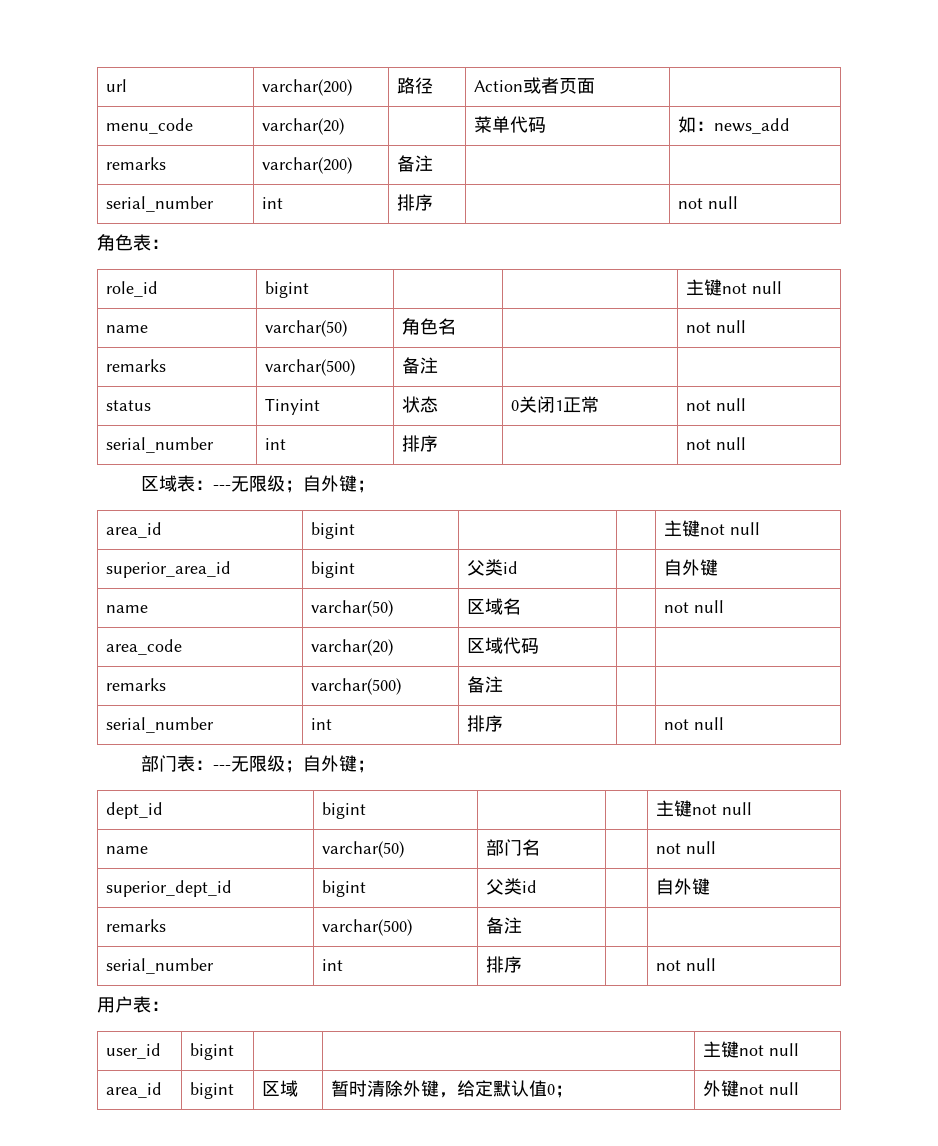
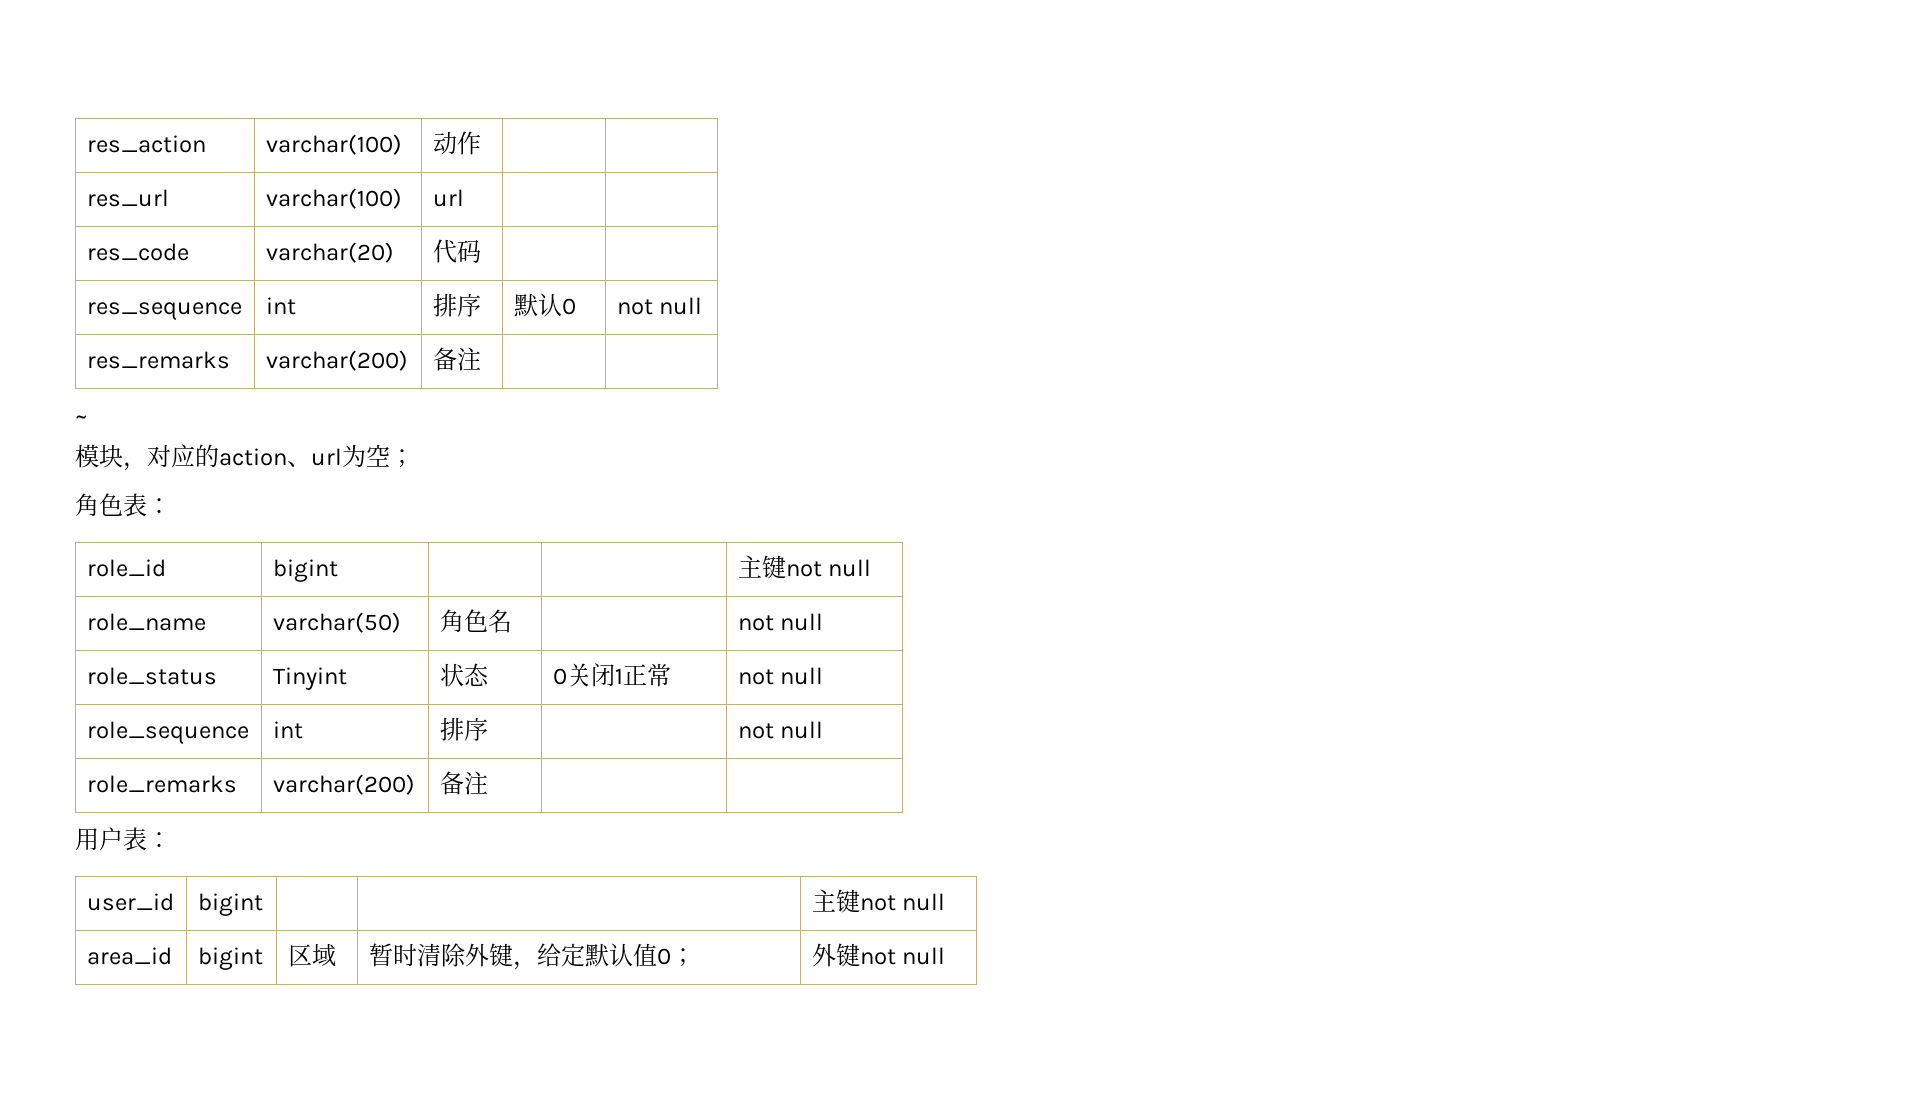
[106,79,128,92] [262,79,353,96] [397,77,434,94] [474,77,596,94] [106,118,194,134] [262,118,345,135] [474,116,547,133] [678,116,791,134] [106,157,167,170] [262,157,353,174] [397,155,434,172] [106,196,215,212] [262,197,284,209] [397,194,434,211] [678,196,739,209] url | varchar(200) | 路径 | Action或者页面 | // menu_code | varchar(20) | | 菜单代码 | 如：news_add // remarks | varchar(200) | 备注 | | // serial_number | int | 排序 | | not null -> [86,135,206,153] [265,134,402,155] [432,131,481,155] [86,189,169,207] [265,188,402,209] [432,189,464,207] [86,243,189,261] [265,242,394,263] [432,239,481,263] [86,302,242,320] [265,297,296,315] [432,293,481,317] [513,293,576,317] [616,297,703,315] [86,351,230,369] [265,350,408,371] [432,347,481,371] [75,415,88,424] [75,444,414,471] res_action | varchar(100) | 动作 | | // res_url | varchar(100) | url | | // res_code | varchar(20) | 代码 | | // res_sequence | int | 排序 | 默认0 | not null // res_remarks | varchar(200) | 备注 | | // ~ // 模块，对应的action、url为空；
[106,325,149,333] name -> [86,613,206,631] role_name
[106,359,167,372] [265,359,356,376] [402,357,439,374] [106,400,152,411] remarks | varchar(500) | 备注 | | // status -> [86,667,217,685] role_status
[106,437,215,453] [265,438,287,450] [402,435,439,452] [686,437,747,450] [141,475,376,493] [106,522,163,538] [311,522,356,539] [664,520,761,537] [106,561,232,578] [311,561,356,578] [467,559,519,576] [664,559,719,576] [106,605,149,613] [311,600,394,617] [467,598,522,615] [664,600,725,613] [106,639,183,655] [311,639,394,656] [467,637,540,654] [106,678,167,691] [311,678,402,695] [467,676,504,693] [106,717,215,733] [311,718,333,730] [467,715,504,732] [664,717,725,730] [141,755,376,773] [106,802,164,819] [322,802,367,819] [656,800,753,817] [106,846,149,854] [322,841,405,858] [486,839,541,856] [656,841,717,854] [106,880,233,897] [322,880,367,897] [486,878,538,895] [656,878,711,895] [106,919,167,932] [322,919,413,936] [486,917,523,934] [106,958,215,974] [322,959,344,971] [486,956,523,973] [656,958,717,971] serial_number | int | 排序 | | not null // 区域表：---无限级；自外键； // area_id | bigint | | | 主键not null // superior_area_id | bigint | 父类id | | 自外键 // name | varchar(50) | 区域名 | | not null // area_code | varchar(20) | 区域代码 | | // remarks | varchar(500) | 备注 | | // serial_number | int | 排序 | | not null // 部门表：---无限级；自外键； // dept_id | bigint | | | 主键not null // name | varchar(50) | 部门名 | | not null // superior_dept_id | bigint | 父类id | | 自外键 // remarks | varchar(500) | 备注 | | // serial_number | int | 排序 | | not null -> [86,721,249,744] [272,721,303,739] [439,717,488,741] [737,721,824,739] [86,775,237,793] [272,774,415,795] [439,771,488,795] role_sequence | int | 排序 | | not null // role_remarks | varchar(200) | 备注 | |

